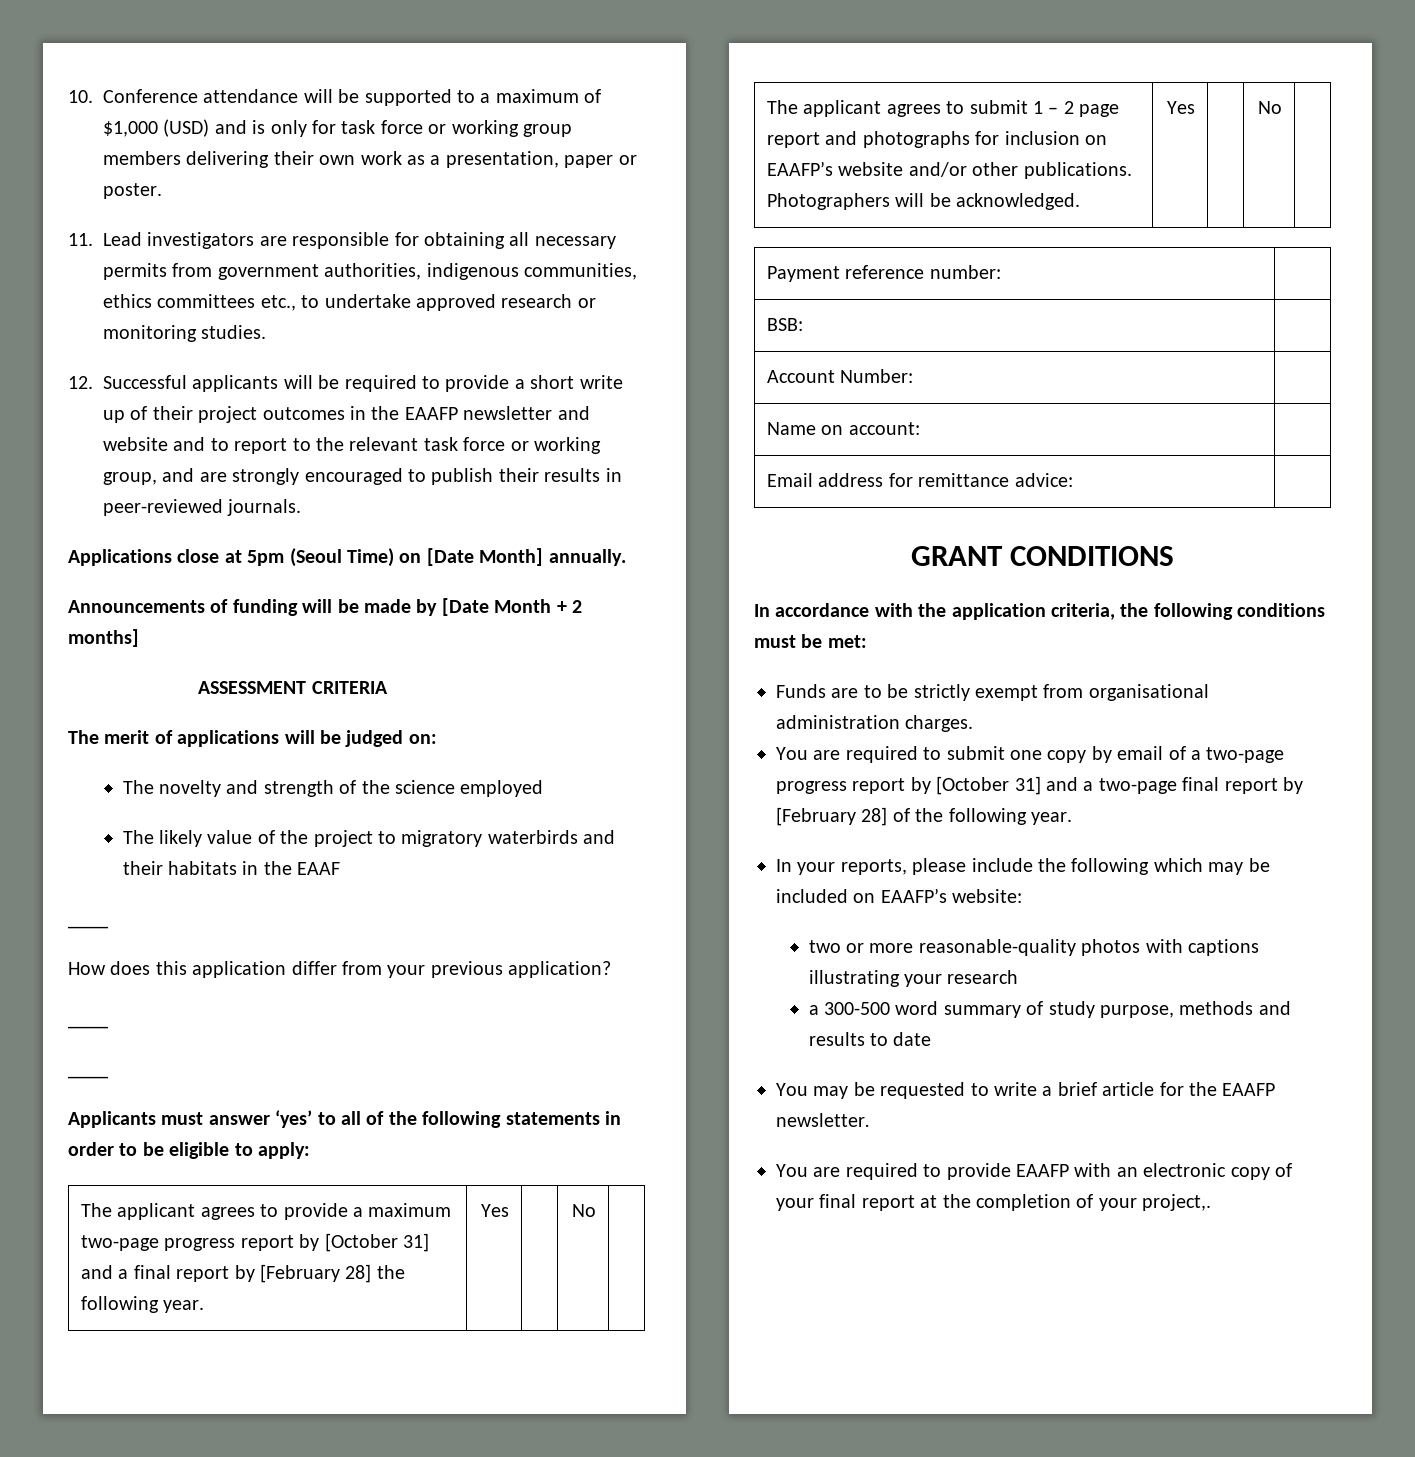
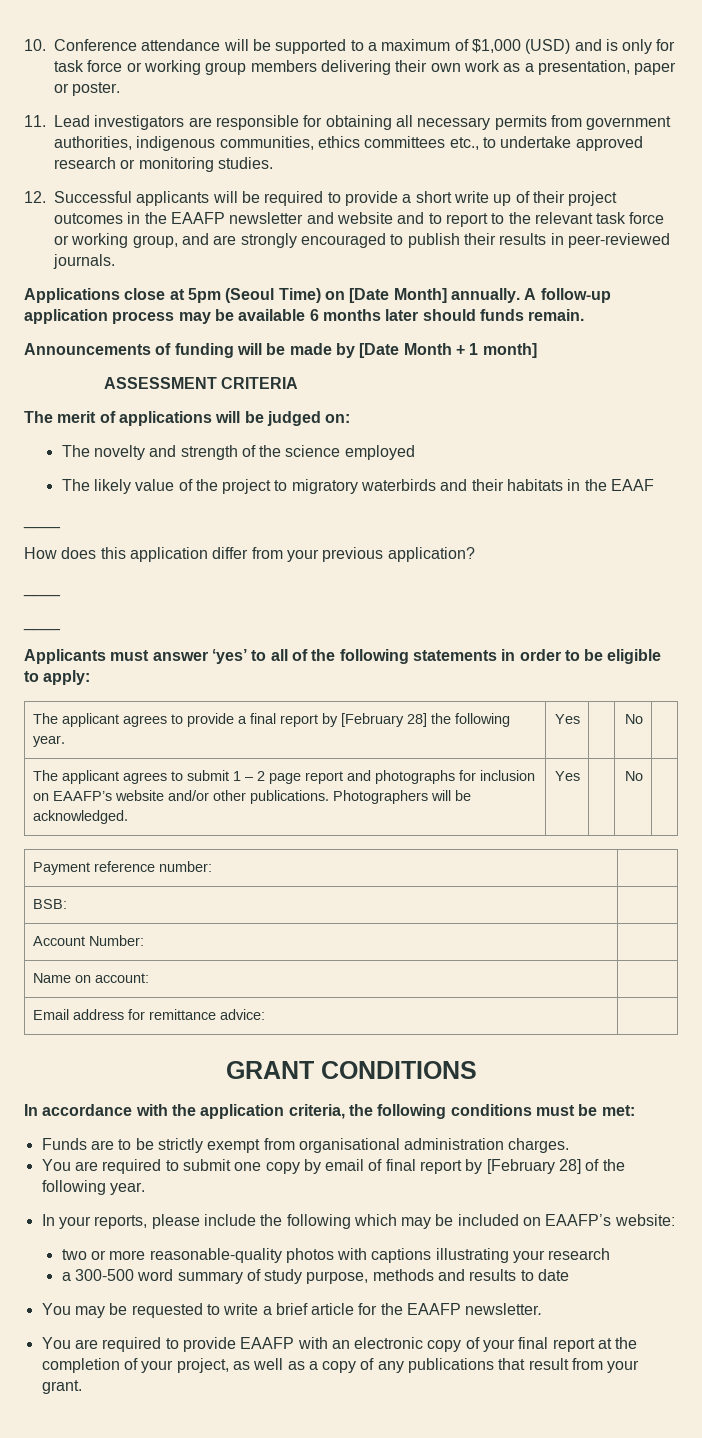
(626, 557) none -> [524,288,611,303] [24,309,585,324] A follow-up application process may be available 6 months later should funds remain.
[571,600,582,613] [68,629,139,647] 2 months] -> [469,343,537,358] 1 month]
[368,1203,452,1217] [80,1233,429,1252] [80,1265,129,1279] maximum two-page progress report by [October 31] and a -> (247, 720) none
[1191,747,1285,763] [776,776,1177,795] a two-page progress report by [October 31] and a two-page -> (383, 1165) none
[1142,1194,1212,1211] project,. -> [176,1358,640,1373] [41,1380,82,1394] project, as well as a copy of any publications that result from your grant.

